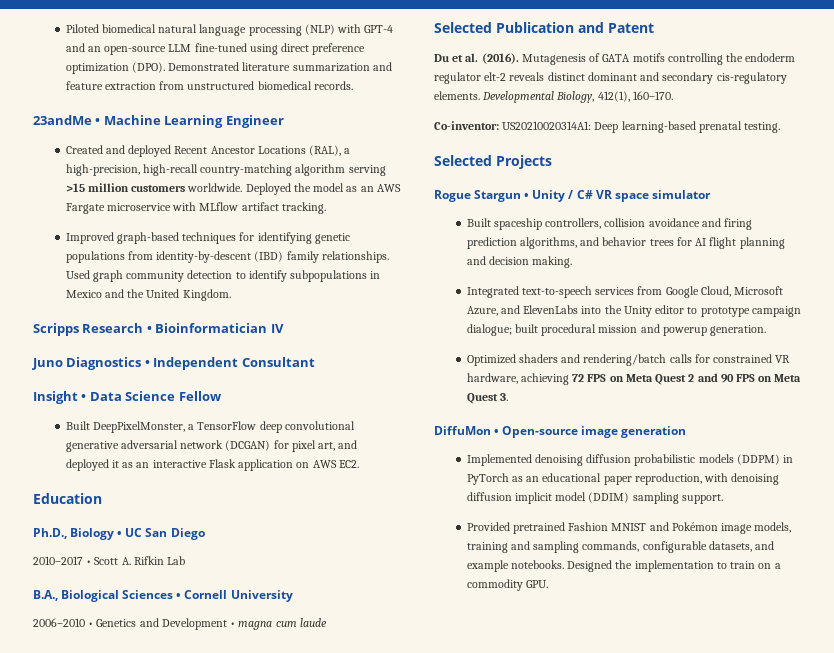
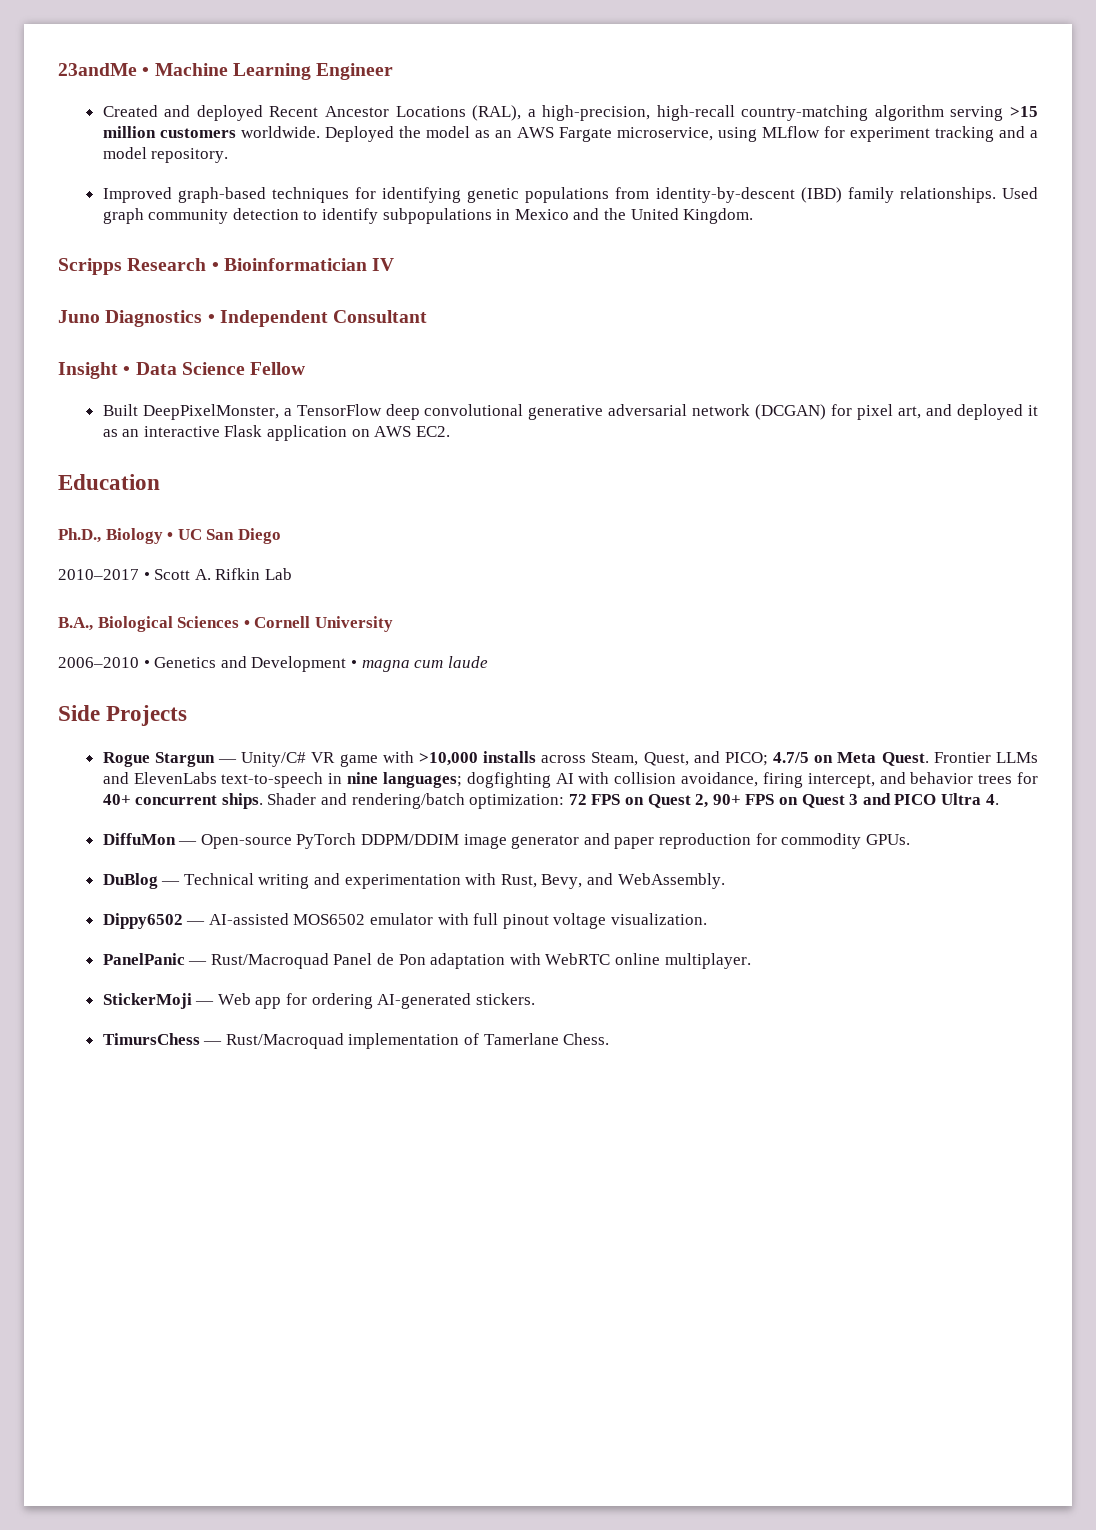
[65,24,394,36] [65,43,366,55] [65,62,392,74] [65,81,353,90] Piloted biomedical natural language processing (NLP) with GPT-4 and an open-source LLM fine-tuned using direct preference optimization (DPO). Demonstrated literature summarization and feature extraction from unstructured biomedical records. // -> (58, 69) none
[106,202,326,214] microservice with MLflow artifact tracking. -> [616,126,1038,142] [102,147,229,163] microservice, using MLflow for experiment tracking and a model repository.
[434,22,654,33] [434,53,796,65] [434,72,787,84] [434,91,673,103] [434,121,781,133] [434,155,552,169] [434,190,711,202] [466,218,753,230] [466,237,785,249] [466,256,573,268] [466,286,784,298] [466,305,801,317] [466,324,767,336] [466,354,791,366] [466,373,802,385] [466,393,508,404] [434,426,687,438] [466,454,794,466] [466,473,780,485] [466,492,723,504] [466,522,792,534] [466,541,775,553] [466,560,781,572] [466,579,548,591] Selected Publication and Patent // Du et al. (2016). Mutagenesis of GATA motifs controlling the endoderm regulator elt-2 reveals distinct dominant and secondary cis-regulatory elements. Developmental Biology, 412(1), 160–170. // Co-inventor: US20210020314A1: Deep learning-based prenatal testing. // Selected Projects // Rogue Stargun • Unity / C# VR space simulator // Built spaceship controllers, collision avoidance and firing prediction algorithms, and behavior trees for AI flight planning and decision making. // Integrated text-to-speech services from Google Cloud, Microsoft Azure, and ElevenLabs into the Unity editor to prototype campaign dialogue; built procedural mission and powerup generation. // Optimized shaders and rendering/batch calls for constrained VR hardware, achieving 72 FPS on Meta Quest 2 and 90 FPS on Meta Quest 3. // DiffuMon • Open-source image generation // Implemented denoising diffusion probabilistic models (DDPM) in PyTorch as an educational paper reproduction, with denoising diffusion implicit model (DDIM) sampling support. // Provided pretrained Fashion MNIST and Pokémon image models, training and sampling commands, configurable datasets, and example notebooks. Designed the implementation to train on a commodity GPU. -> [58,705,188,726] [102,751,1038,767] [102,772,1039,788] [102,793,999,809] [102,833,910,849] [102,873,725,889] [102,913,708,929] [102,953,751,969] [102,993,535,1009] [102,1033,610,1049] Side Projects // Rogue Stargun — Unity/C# VR game with >10,000 installs across Steam, Quest, and PICO; 4.7/5 on Meta Quest. Frontier LLMs and ElevenLabs text-to-speech in nine languages; dogfighting AI with collision avoidance, firing intercept, and behavior trees for 40+ concurrent ships. Shader and rendering/batch optimization: 72 FPS on Quest 2, 90+ FPS on Quest 3 and PICO Ultra 4. // DiffuMon — Open-source PyTorch DDPM/DDIM image generator and paper reproduction for commodity GPUs. // DuBlog — Technical writing and experimentation with Rust, Bevy, and WebAssembly. // Dippy6502 — AI-assisted MOS6502 emulator with full pinout voltage visualization. // PanelPanic — Rust/Macroquad Panel de Pon adaptation with WebRTC online multiplayer. // StickerMoji — Web app for ordering AI-generated stickers. // TimursChess — Rust/Macroquad implementation of Tamerlane Chess.

